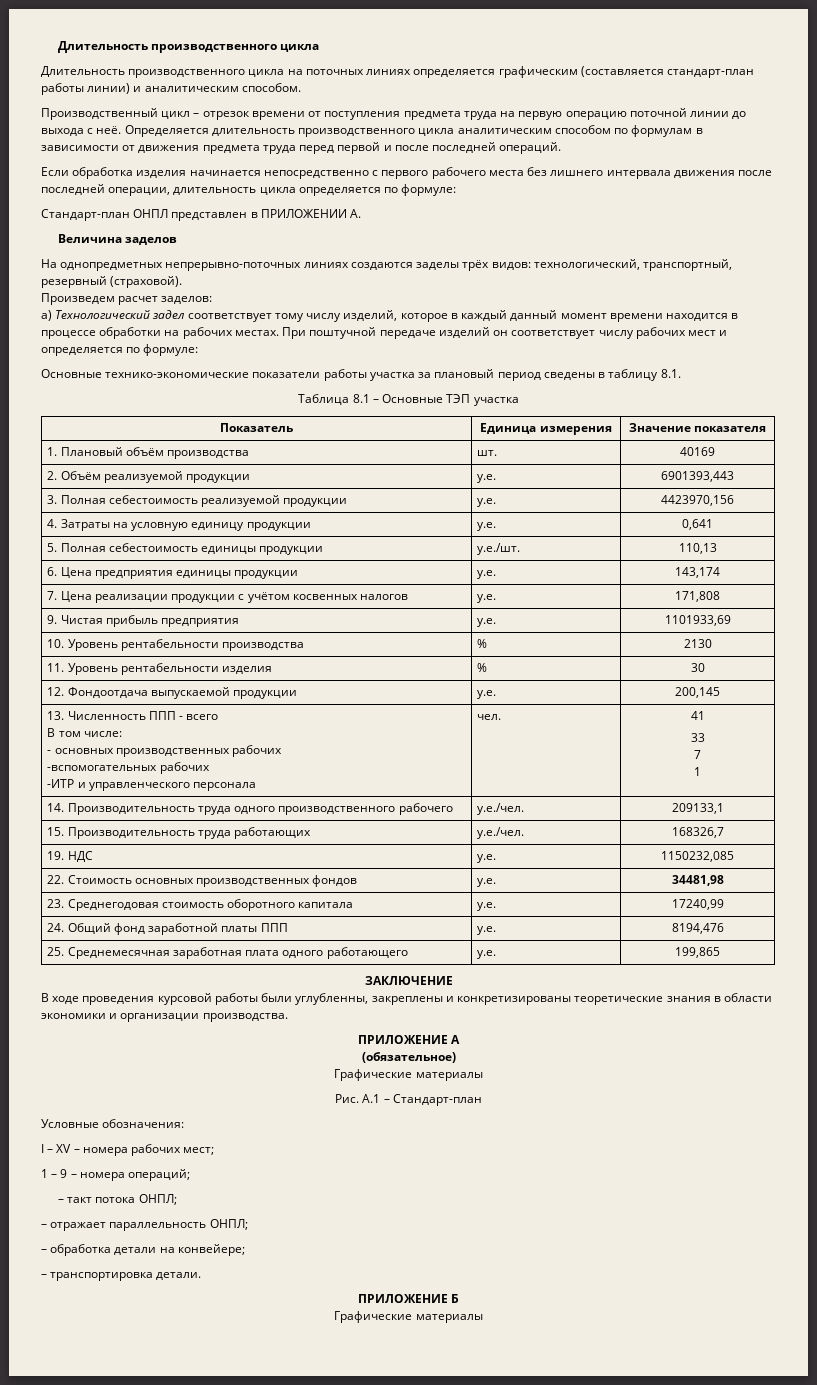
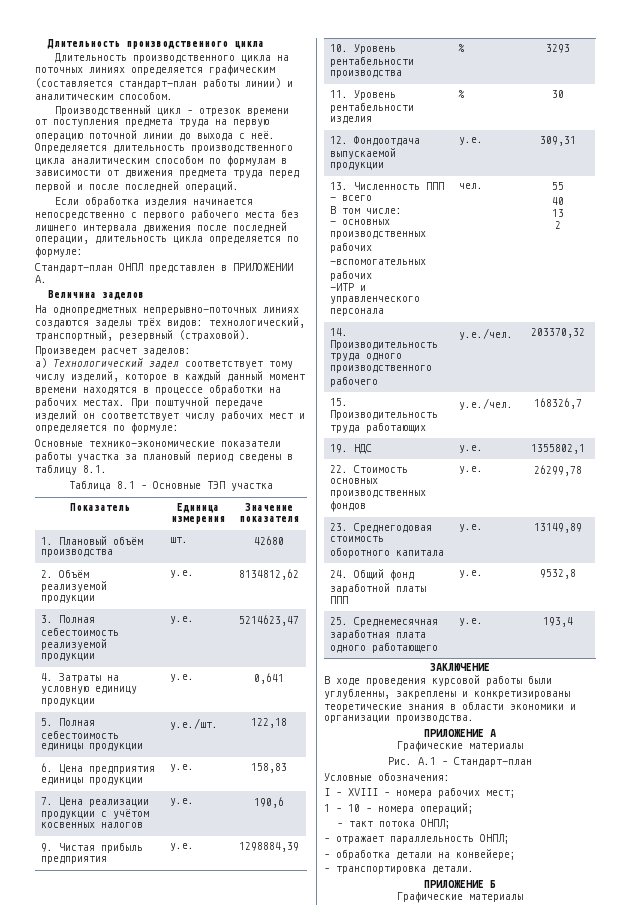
[666,313,729,321] находится -> [83,387,137,395] находятся
[680,447,715,456] 40169 -> [254,536,284,545] 42680
[661,471,734,482] 6901393,443 -> [239,569,299,580] 8134812,62
[661,495,734,506] 4423970,156 -> [239,615,299,626] 5214623,47
[678,543,717,554] 110,13 -> [251,718,287,728] 122,18
[675,567,720,578] 143,174 -> [251,763,287,773] 158,83
[675,591,720,602] 171,808 -> [254,797,284,808] 190,6
[664,615,731,626] 1101933,69 -> [239,842,299,852] 1298884,39
[683,639,712,648] 2130 -> [546,44,570,53] 3293
[675,687,720,698] 200,145 -> [540,136,576,146] 309,31
[690,711,705,720] [690,733,705,742] [694,750,701,759] [694,767,701,776] 41 // 33 // 7 // 1 -> [552,182,564,190] [552,197,564,205] [552,209,564,217] [555,221,561,229] 55 // 40 // 13 // 2
[671,803,724,814] 209133,1 -> [531,328,585,338] 203370,32
[661,851,734,862] 1150232,085 -> [531,444,585,454] 1355802,1
[671,875,724,886] 34481,98 -> [534,465,582,476] 26299,78
[671,899,724,910] 17240,99 -> [534,523,582,533] 13149,89
[671,923,724,934] 8194,476 -> [540,569,576,579] 9532,8
[675,947,720,958] 199,865 -> [543,617,573,627] 193,4
[361,1052,456,1063] // (обязательное) -> (496, 733) none
[56,1144,72,1153] XV -> [348,788,378,796] XVIII
[60,1169,68,1178] 9 -> [348,804,360,812] 10

